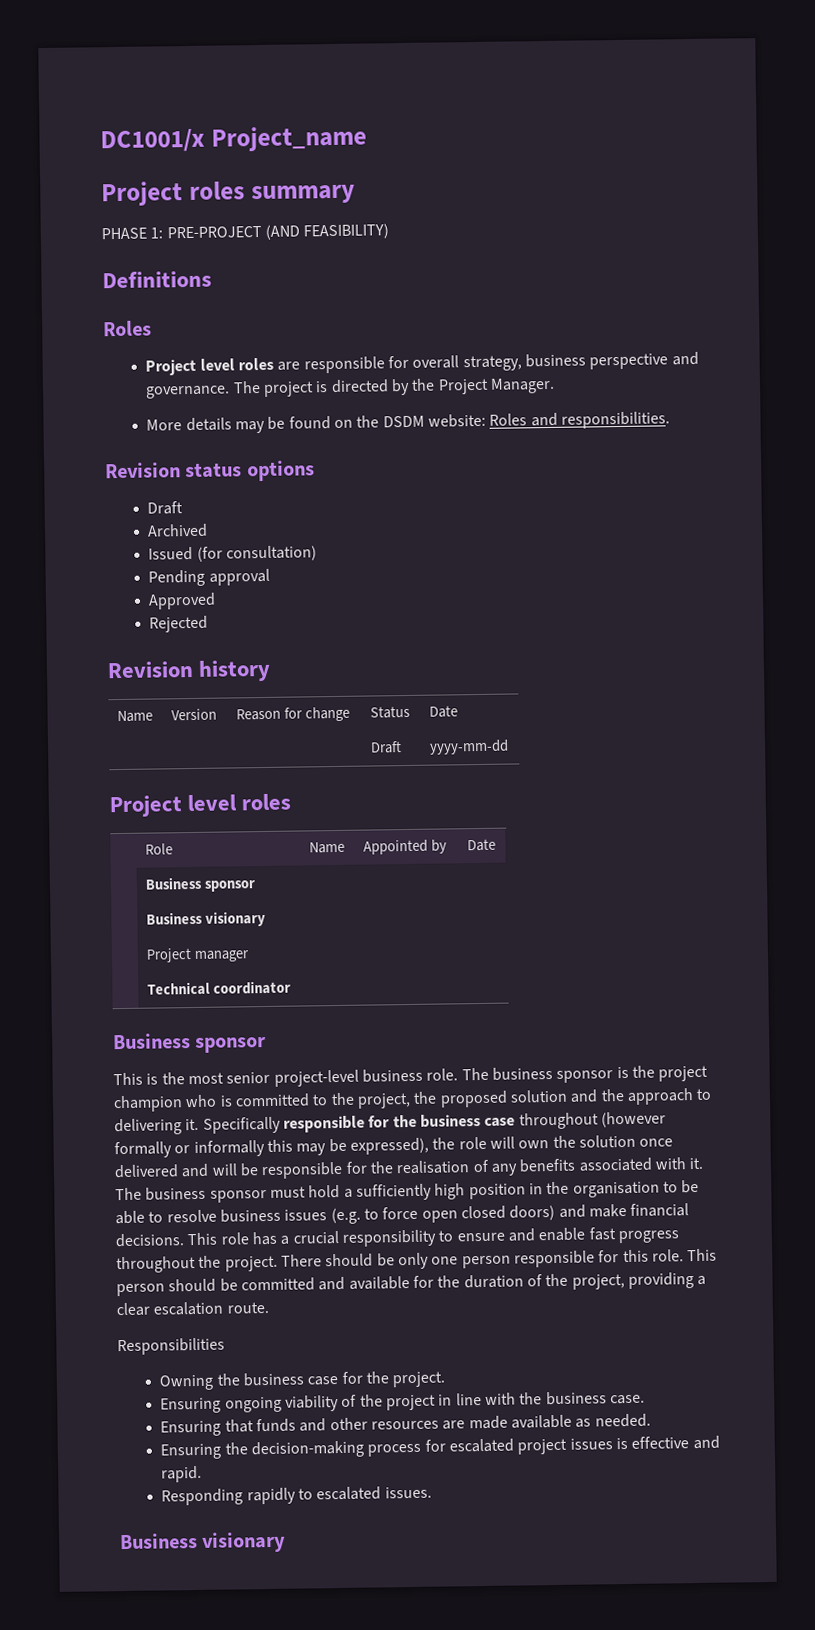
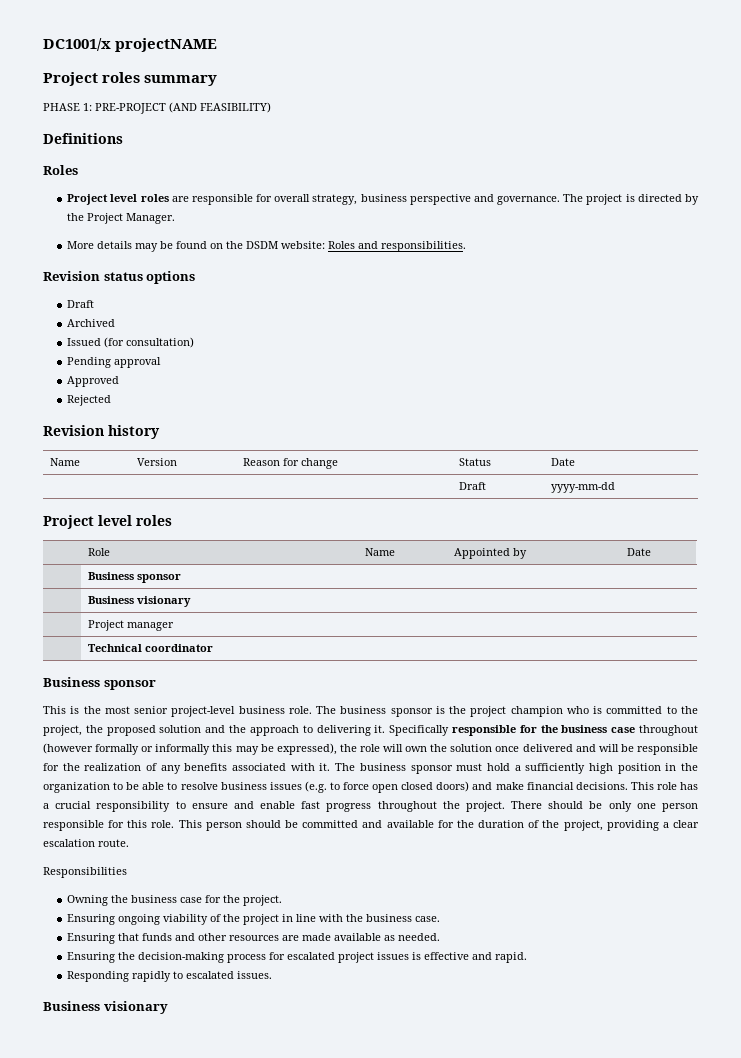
[210,125,367,152] Project_name -> [115,38,218,52] projectNAME
[396,1160,471,1175] realisation -> [84,763,142,771] realization
[572,1181,660,1198] organisation -> [43,782,110,793] organization

